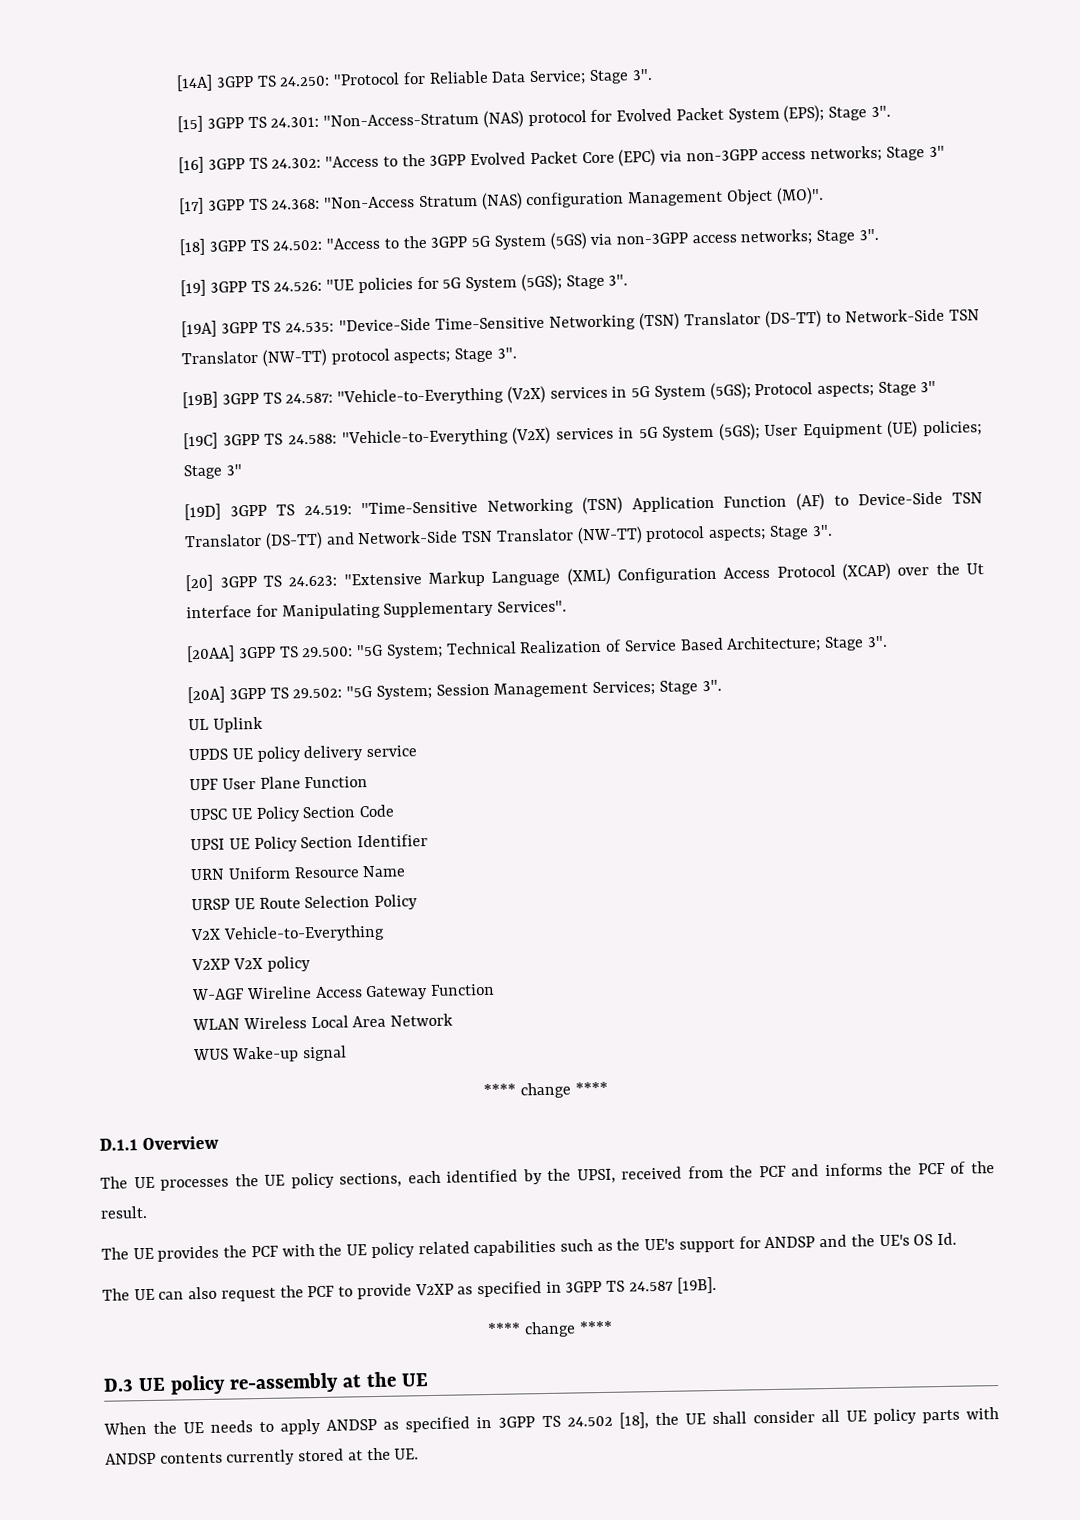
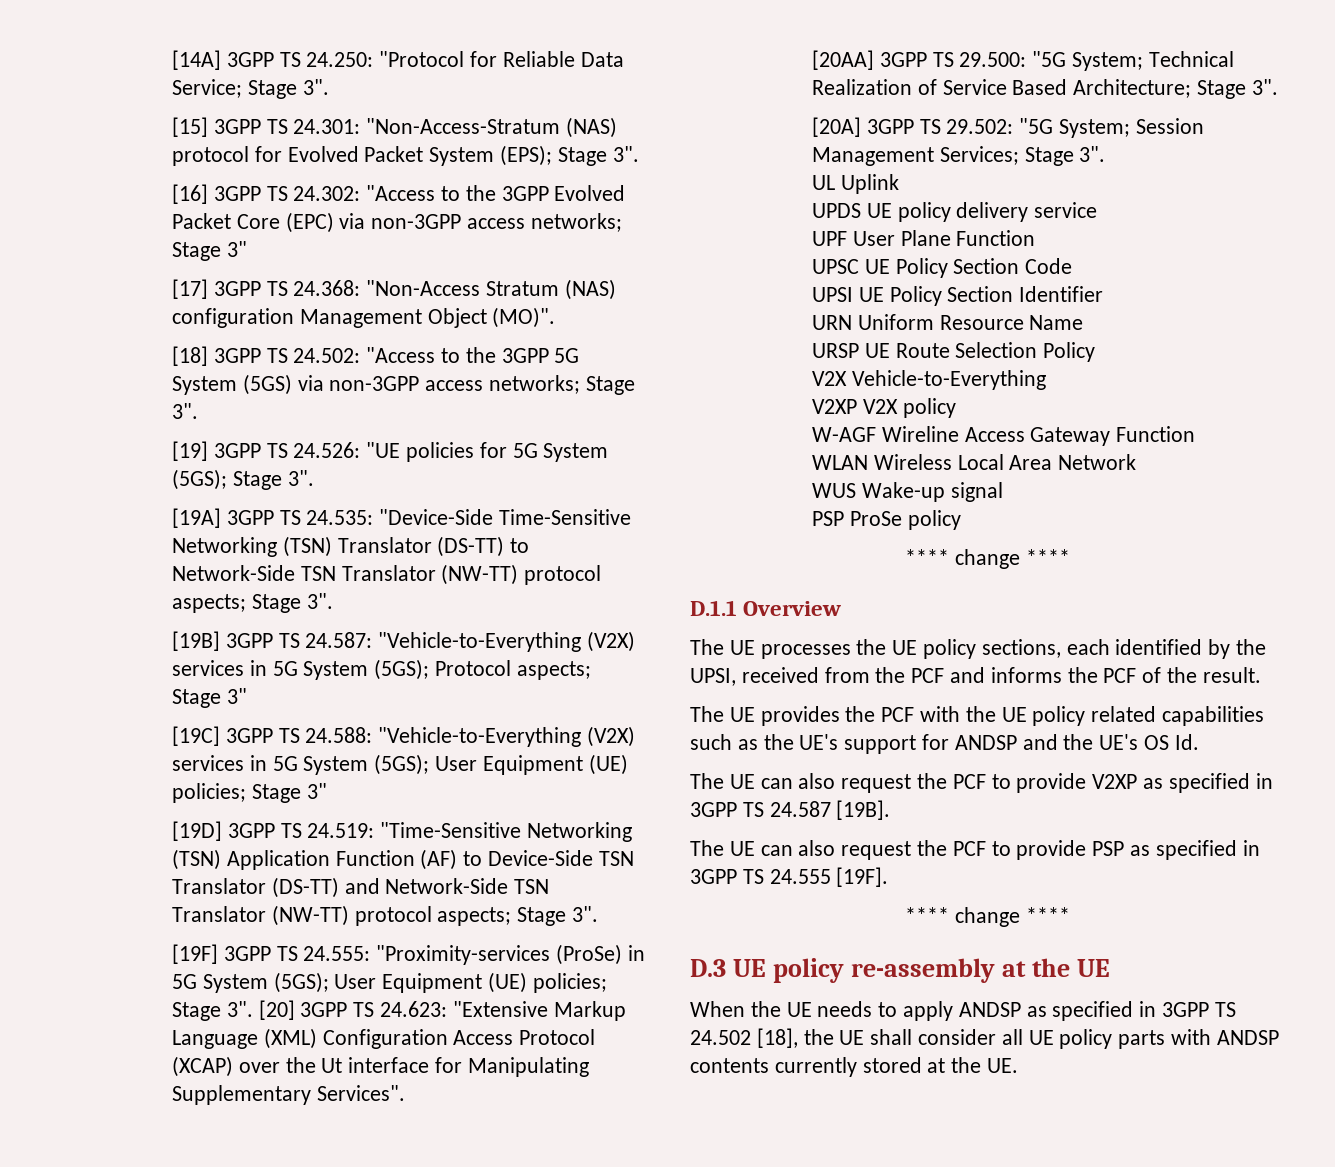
(833, 530) none -> [171,944,645,965] [171,972,607,993] [171,1001,253,1021] [19F] 3GPP TS 24.555: "Proximity-services (ProSe) in 5G System (5GS); User Equipment (UE) policies; Stage 3".
(347, 1053) none -> [811,510,961,530] // PSP ProSe policy
(717, 1285) none -> [690,840,1260,860] [690,867,889,887] // The UE can also request the PCF to provide PSP as specified in 3GPP TS 24.555 [19F].

